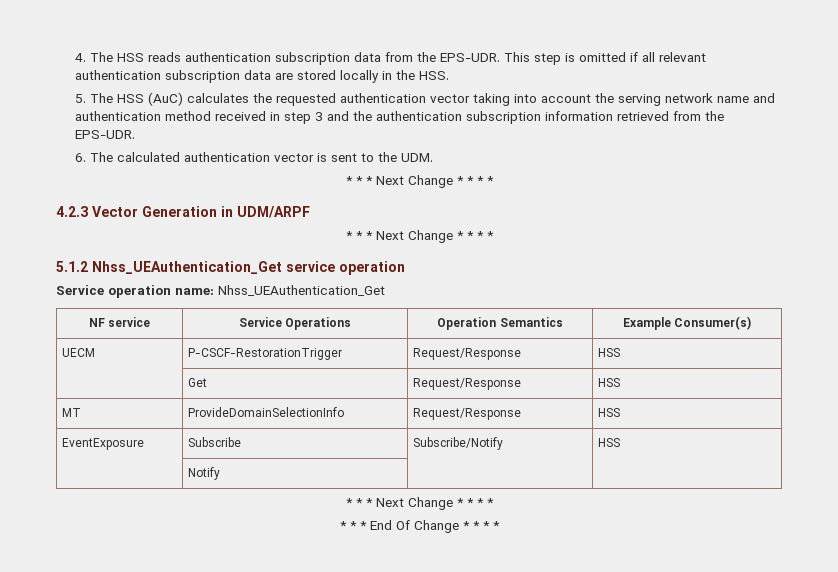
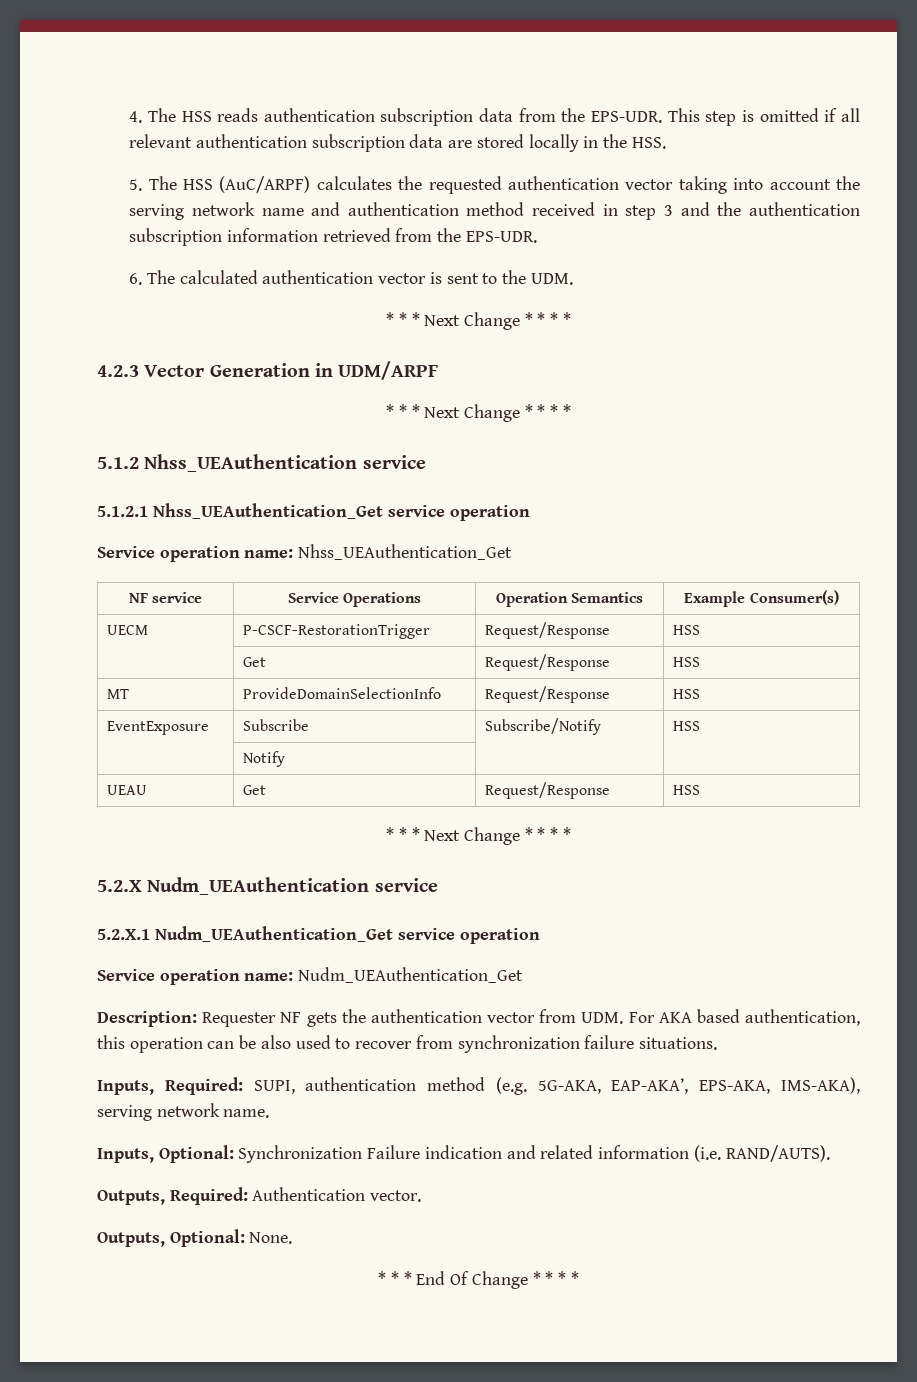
[148,92,184,106] (AuC) -> [219,176,311,193] (AuC/ARPF)
(88, 266) none -> [144,454,426,472] [97,506,148,517] Nhss_UEAuthentication service // 5.1.2.1
[345,497,494,510] // * * * Next Change * * * * -> [107,785,148,795] [243,785,267,795] [485,782,611,799] [673,785,701,795] [386,827,571,845] [97,877,438,895] [97,926,540,944] [97,967,524,985] [97,1009,860,1027] [97,1035,717,1053] [97,1077,861,1095] [97,1103,270,1121] [97,1145,830,1163] [97,1187,422,1205] [97,1229,293,1247] // UEAU | Get | Request/Response | HSS // * * * Next Change * * * * // 5.2.X Nudm_UEAuthentication service // 5.2.X.1 Nudm_UEAuthentication_Get service operation // Service operation name: Nudm_UEAuthentication_Get // Description: Requester NF gets the authentication vector from UDM. For AKA based authentication, this operation can be also used to recover from synchronization failure situations. // Inputs, Required: SUPI, authentication method (e.g. 5G-AKA, EAP-AKA’, EPS-AKA, IMS-AKA), serving network name. // Inputs, Optional: Synchronization Failure indication and related information (i.e. RAND/AUTS). // Outputs, Required: Authentication vector. // Outputs, Optional: None.

